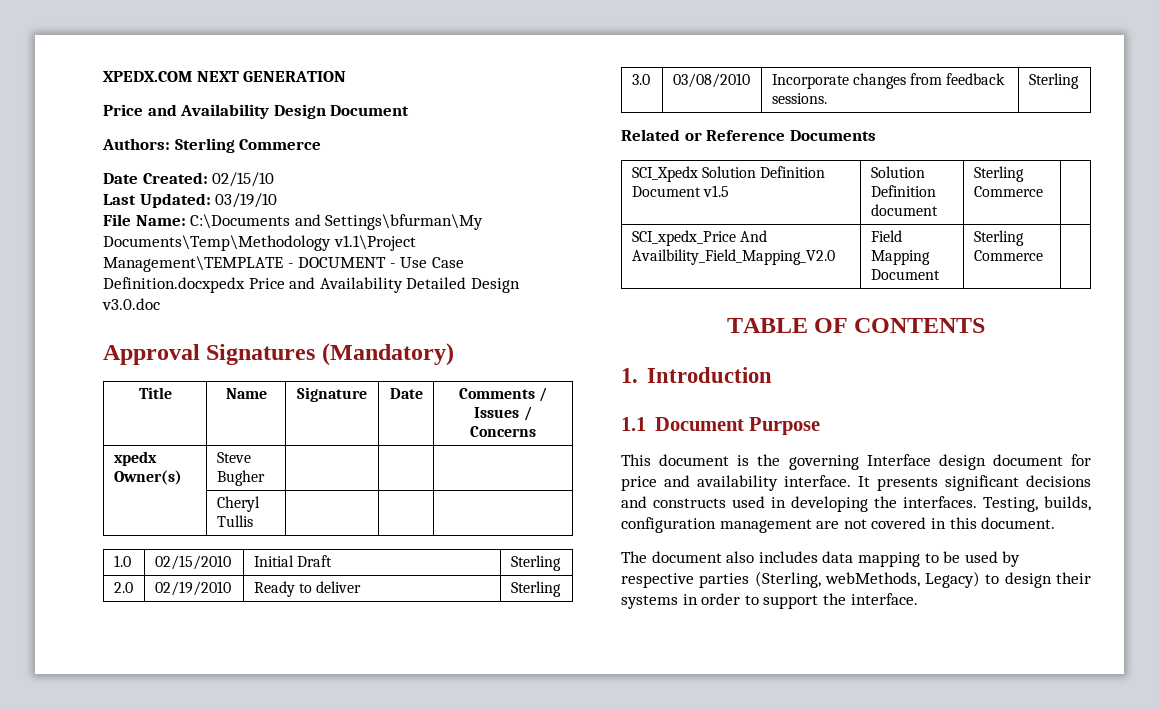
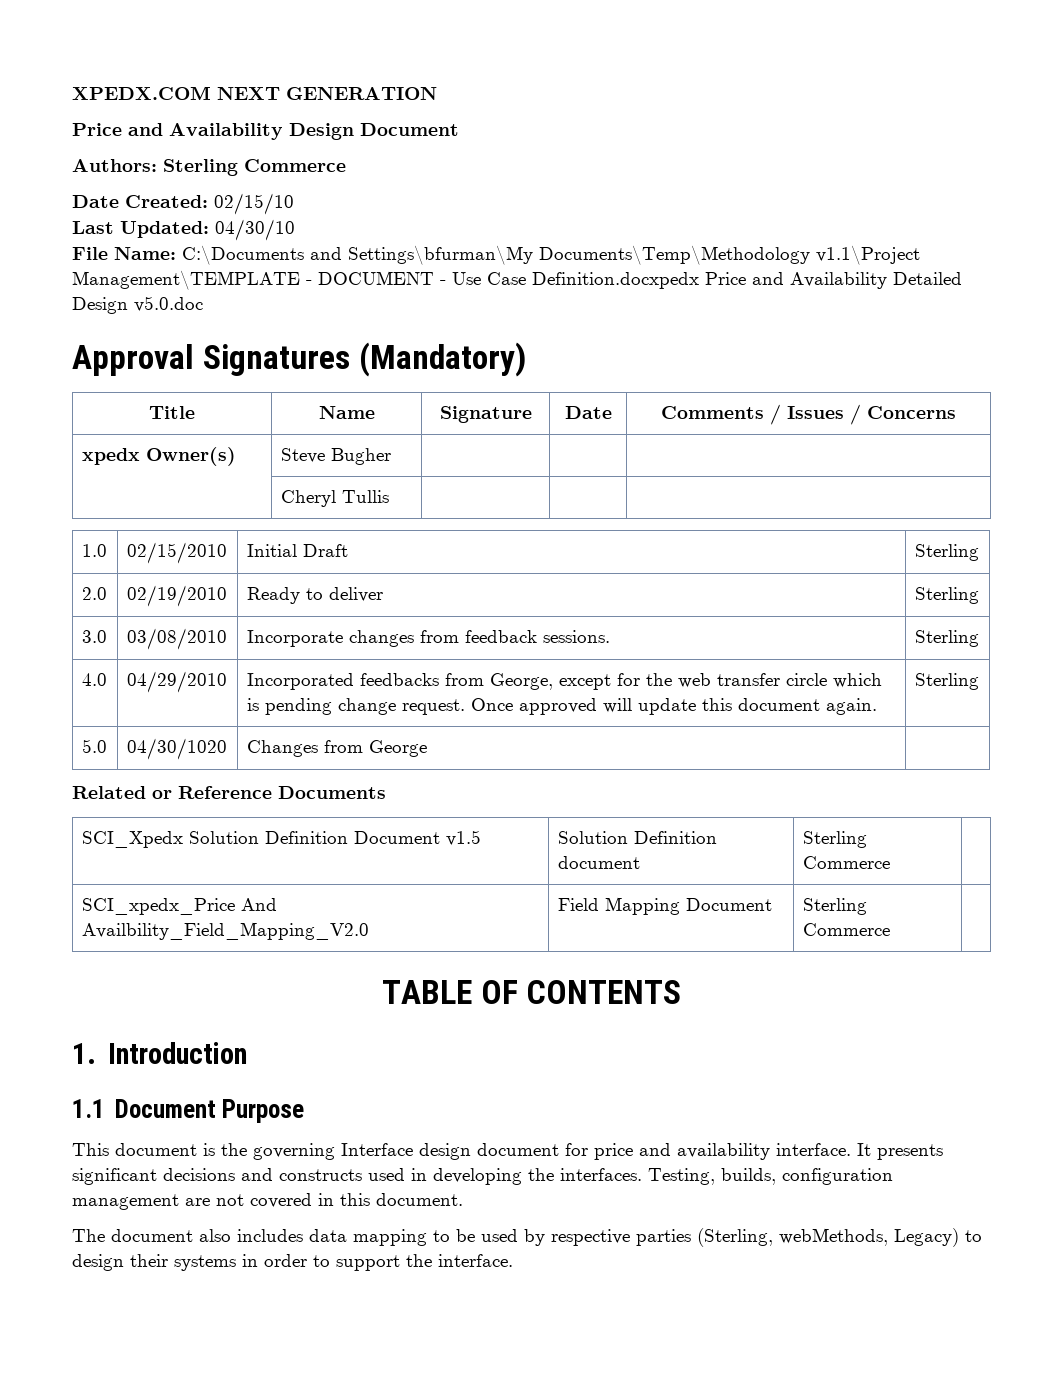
[215,193,278,208] 03/19/10 -> [215,219,295,241] 04/30/10
[102,298,160,310] v3.0.doc -> [134,296,203,312] v5.0.doc
(1079, 81) none -> [81,673,107,686] [126,671,227,693] [246,673,882,690] [246,698,877,715] [914,673,979,690] [81,739,107,753] [126,738,227,760] [246,740,427,757] // 4.0 | 04/29/2010 | Incorporated feedbacks from George, except for the web transfer circle which is pending change request. Once approved will update this document again. | Sterling // 5.0 | 04/30/1020 | Changes from George |

